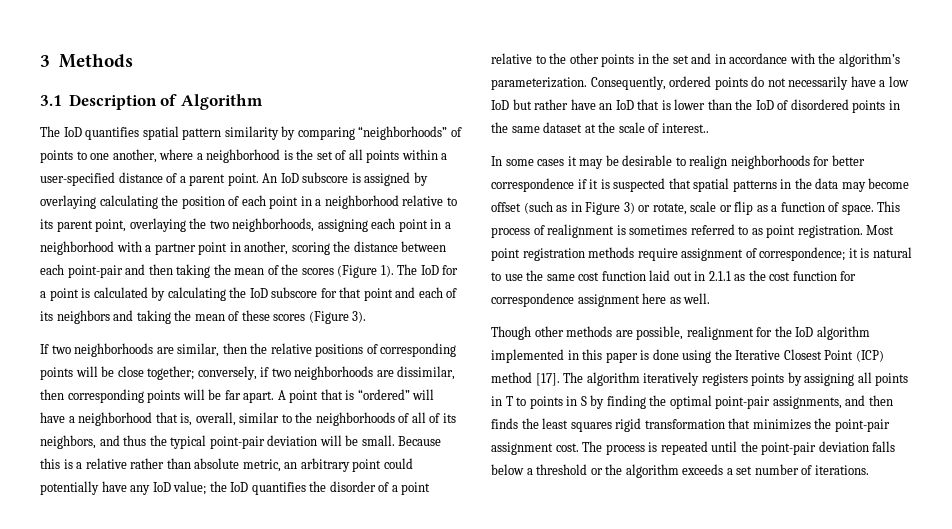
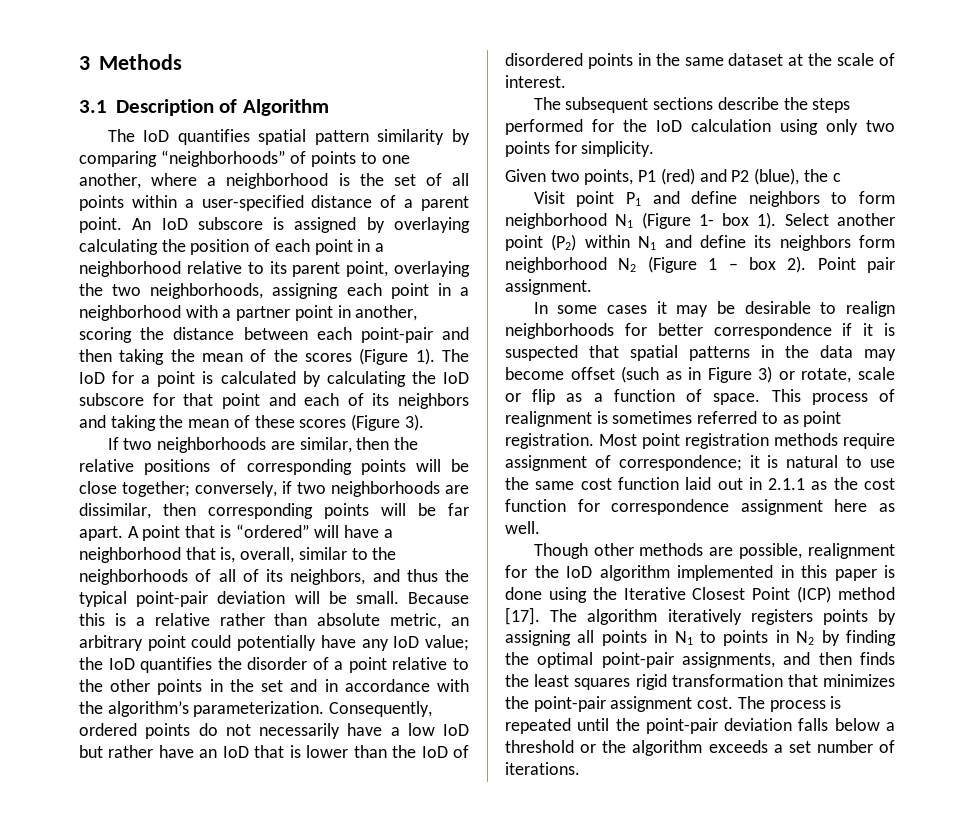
[661,123,709,133] interest.. -> [505,75,566,88] [533,97,851,113] [505,119,895,135] [505,141,655,157] [505,168,841,185] [533,191,895,207] [505,212,895,229] [505,234,895,251] [505,256,895,273] [505,279,592,295] interest. // The subsequent sections describe the steps performed for the IoD calculation using only two points for simplicity. // Given two points, P1 (red) and P2 (blue), the c // Visit point P1 and define neighbors to form neighborhood N1 (Figure 1- box 1). Select another point (P2) within N1 and define its neighbors form neighborhood N2 (Figure 1 – box 2). Point pair assignment.
[505,396,513,406] T -> [674,631,693,645] N1
[580,396,587,406] S -> [796,631,815,645] N2

